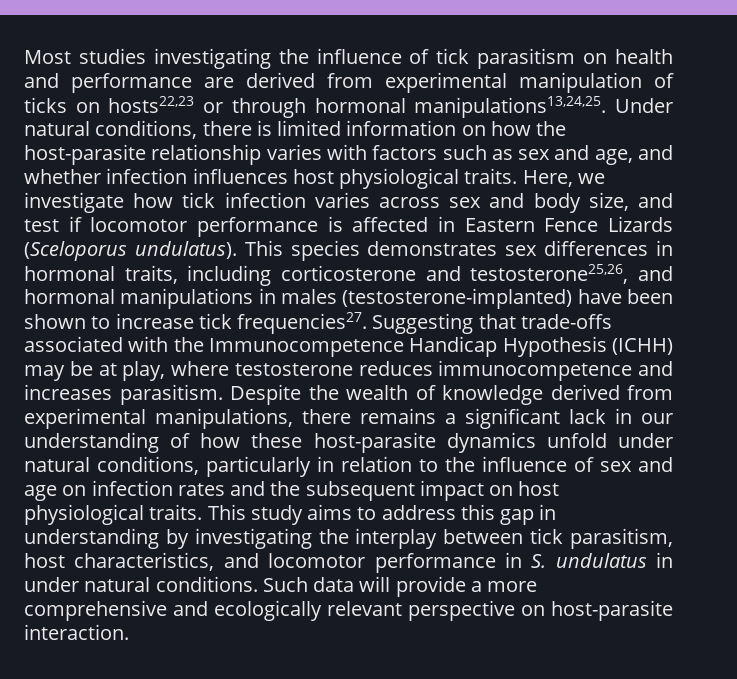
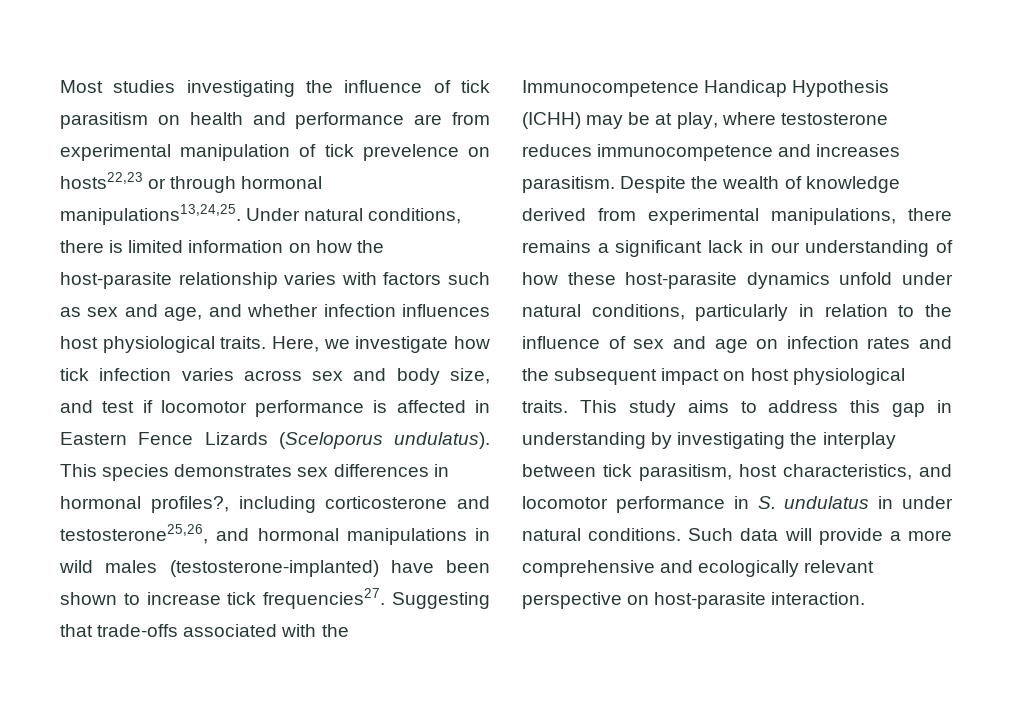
[246,72,315,88] derived -> (443, 119) none
[24,97,67,113] ticks -> [324,144,459,161] tick prevelence
[124,265,178,284] traits, -> [150,496,229,513] profiles?,
(276, 296) none -> [59,560,93,573] wild

